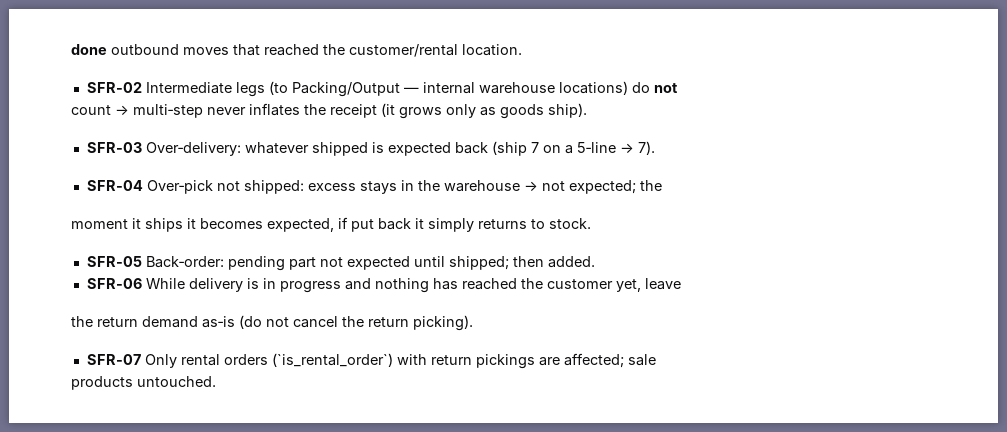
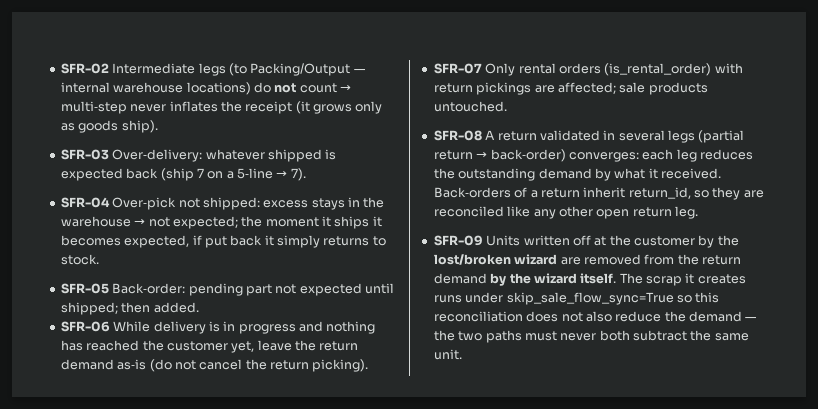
[71,44,522,57] done outbound moves that reached the customer/rental location. // -> (60, 68) none
(678, 88) // -> (297, 88) none
(662, 185) // -> (263, 221) none
(681, 284) // -> (292, 345) none
[271,353,393,367] (`is_rental_order`) -> [604,63,712,76] (is_rental_order)
(656, 360) // -> (646, 87) none
(216, 381) none -> [433,130,745,143] [433,149,753,162] [433,168,721,181] [433,187,764,200] [433,206,698,219] [433,235,739,248] [433,254,741,265] [433,273,746,286] [433,292,720,305] [433,311,758,322] [433,330,749,343] [433,349,462,360] // SFR-08 A return validated in several legs (partial return → back‑order) converges: each leg reduces the outstanding demand by what it received. Back‑orders of a return inherit return_id, so they are reconciled like any other open return leg. // SFR-09 Units written off at the customer by the lost/broken wizard are removed from the return demand by the wizard itself. The scrap it creates runs under skip_sale_flow_sync=True so this reconciliation does not also reduce the demand — the two paths must never both subtract the same unit.

